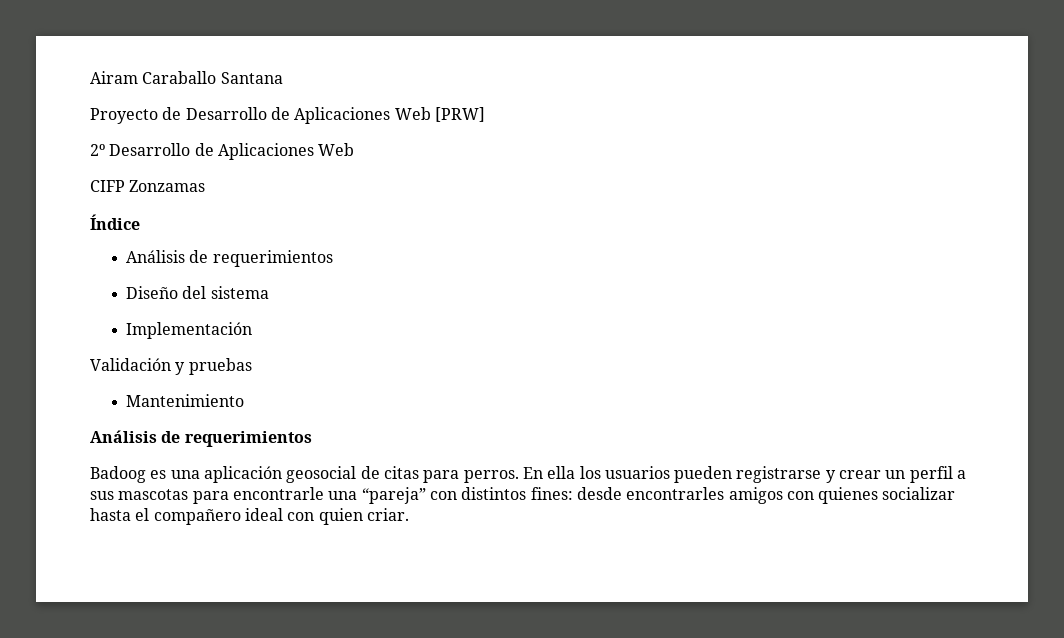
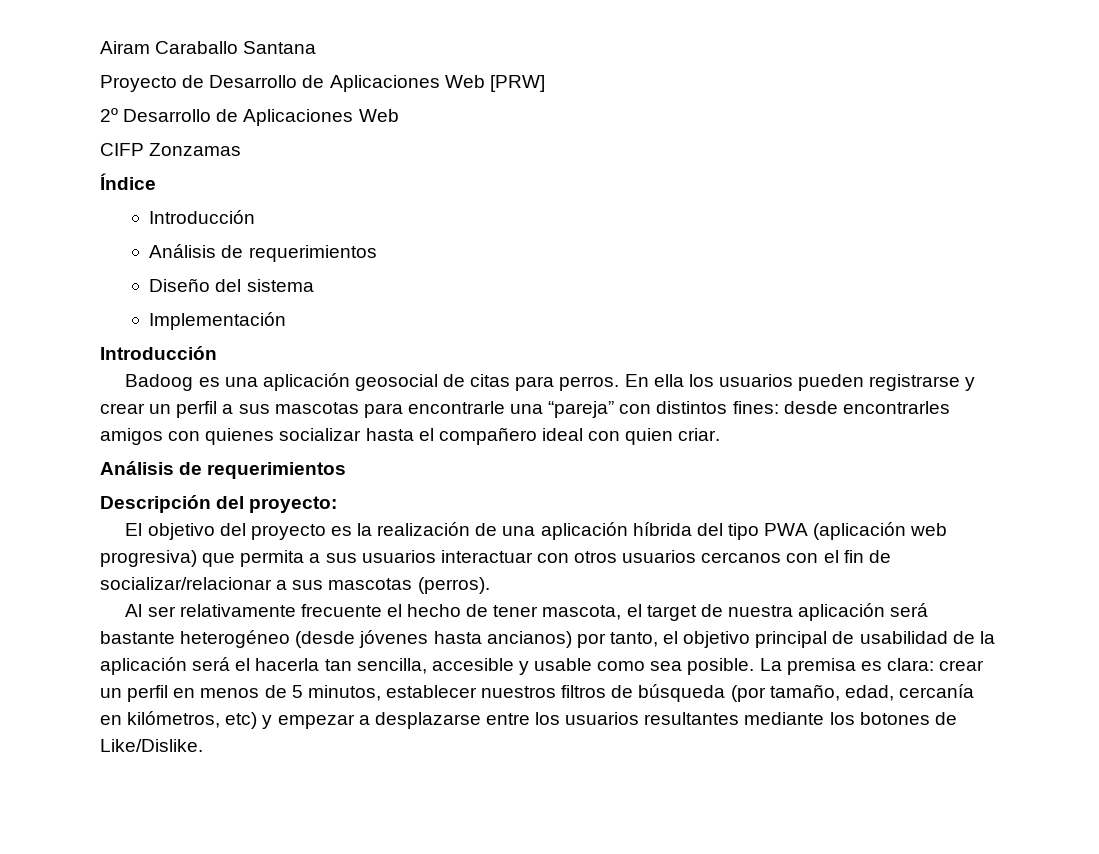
(140, 222) none -> [149,210,256,224] // Introducción
[90,358,252,375] [126,394,245,407] [90,430,312,447] Validación y pruebas // Mantenimiento // Análisis de requerimientos -> [100,346,217,360] Introducción
(409, 514) none -> [100,461,347,479] [100,495,338,513] [125,522,948,540] [100,550,891,567] [100,577,490,594] [125,603,929,621] [100,630,995,648] [100,657,985,675] [100,684,974,702] [100,711,957,729] [100,739,203,752] // Análisis de requerimientos // Descripción del proyecto: // El objetivo del proyecto es la realización de una aplicación híbrida del tipo PWA (aplicación web progresiva) que permita a sus usuarios interactuar con otros usuarios cercanos con el fin de socializar/relacionar a sus mascotas (perros). // Al ser relativamente frecuente el hecho de tener mascota, el target de nuestra aplicación será bastante heterogéneo (desde jóvenes hasta ancianos) por tanto, el objetivo principal de usabilidad de la aplicación será el hacerla tan sencilla, accesible y usable como sea posible. La premisa es clara: crear un perfil en menos de 5 minutos, establecer nuestros filtros de búsqueda (por tamaño, edad, cercanía en kilómetros, etc) y empezar a desplazarse entre los usuarios resultantes mediante los botones de Like/Dislike.

